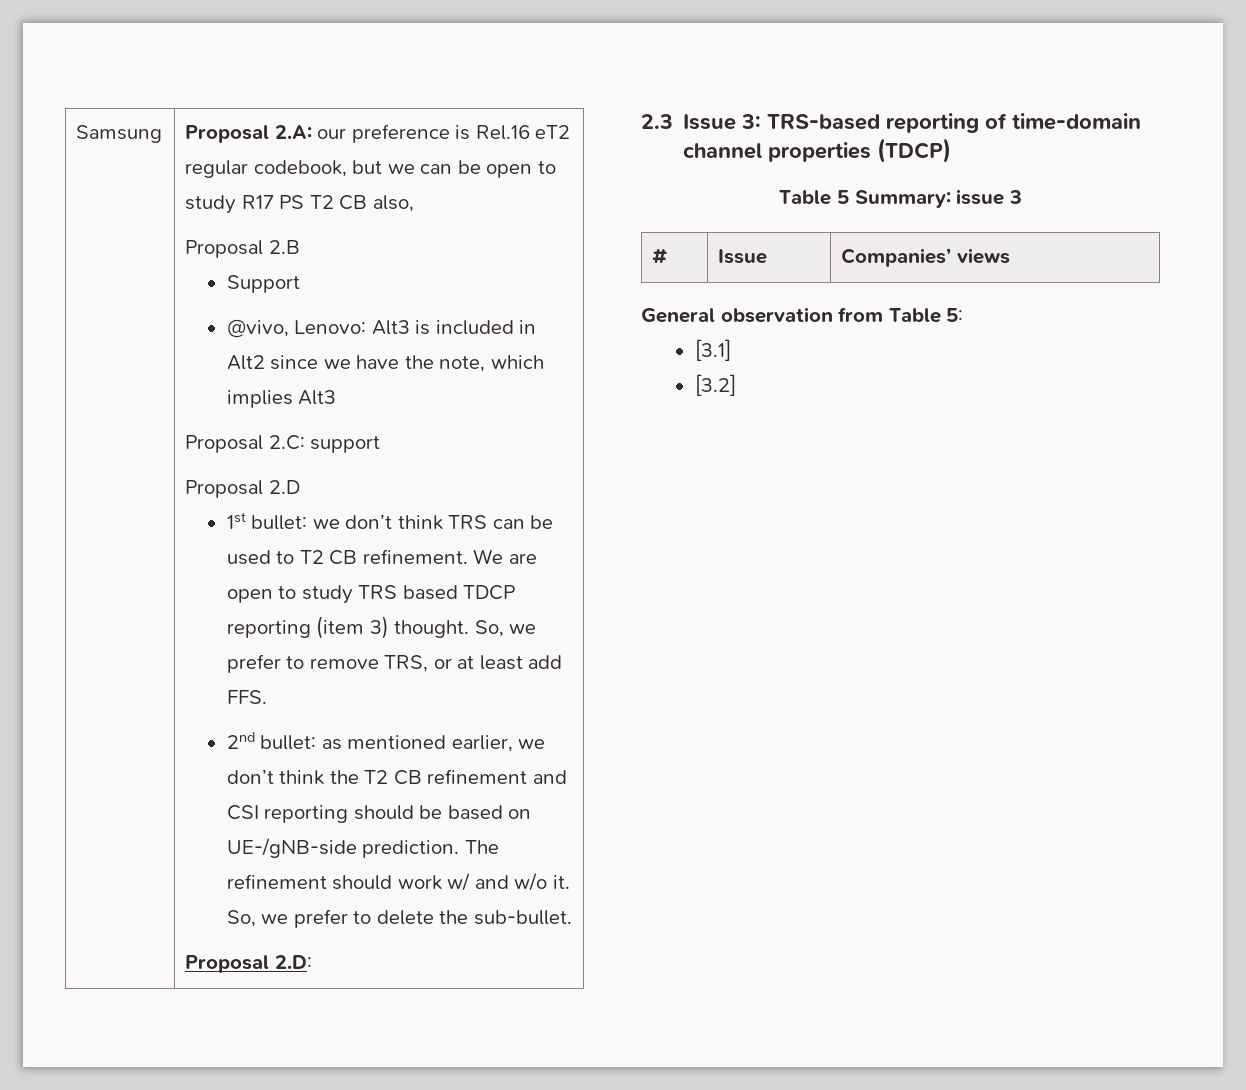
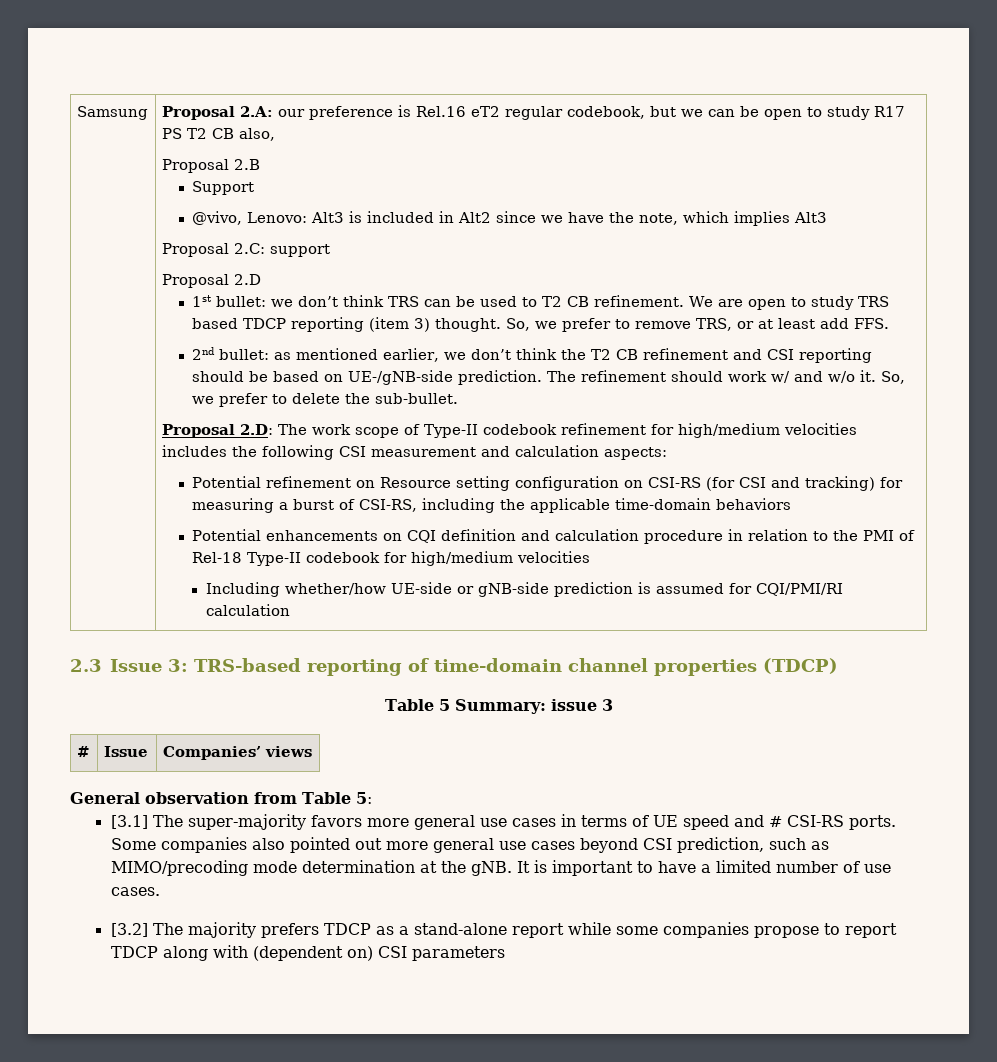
(312, 962) none -> [277,423,857,438] [161,445,667,460] [191,476,903,491] [191,498,791,513] [191,529,915,544] [191,551,590,566] [205,582,843,597] [205,604,290,616] The work scope of Type-II codebook refinement for high/medium velocities includes the following CSI measurement and calculation aspects: // Potential refinement on Resource setting configuration on CSI-RS (for CSI and tracking) for measuring a burst of CSI-RS, including the applicable time-domain behaviors // Potential enhancements on CQI definition and calculation procedure in relation to the PMI of Rel-18 Type-II codebook for high/medium velocities // Including whether/how UE-side or gNB-side prediction is assumed for CQI/PMI/RI calculation
[694,374,736,396] // [3.2] -> [152,814,896,830] [110,837,829,853] [110,860,891,876] [110,887,160,896] [110,922,897,938] [110,945,505,961] The super-majority favors more general use cases in terms of UE speed and # CSI-RS ports. Some companies also pointed out more general use cases beyond CSI prediction, such as MIMO/precoding mode determination at the gNB. It is important to have a limited number of use cases. // [3.2] The majority prefers TDCP as a stand-alone report while some companies propose to report TDCP along with (dependent on) CSI parameters

